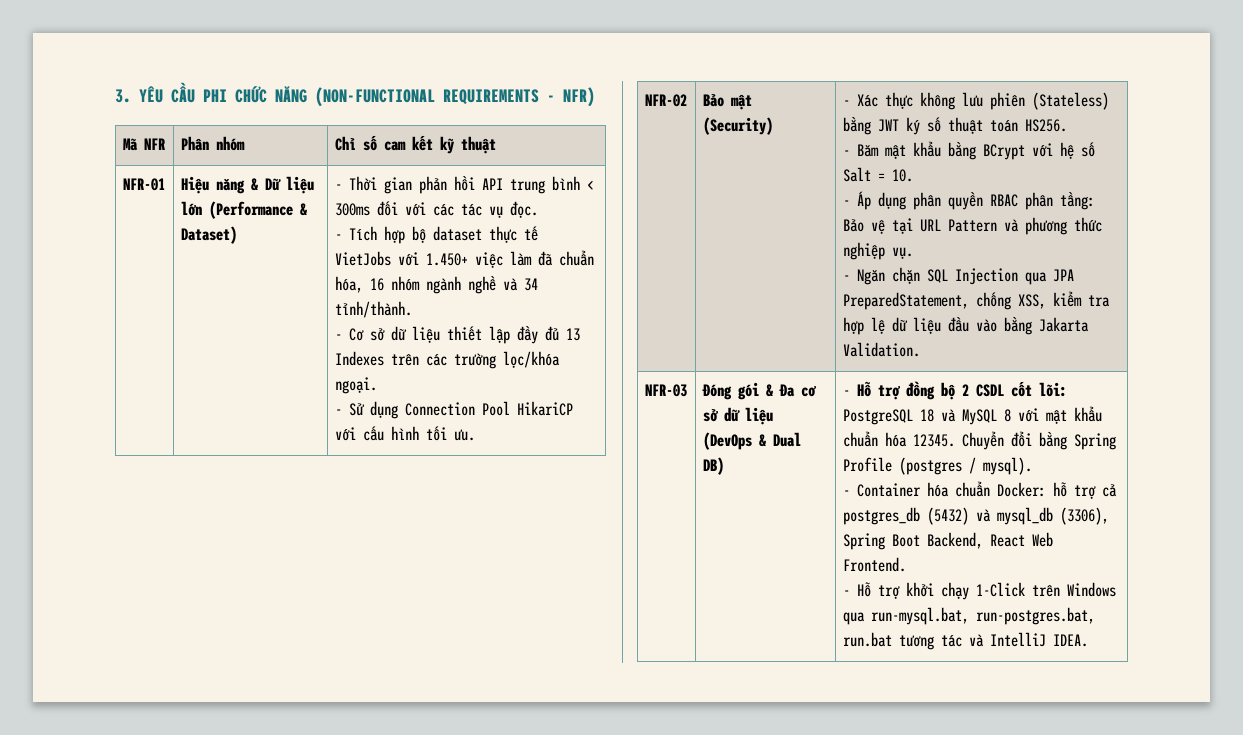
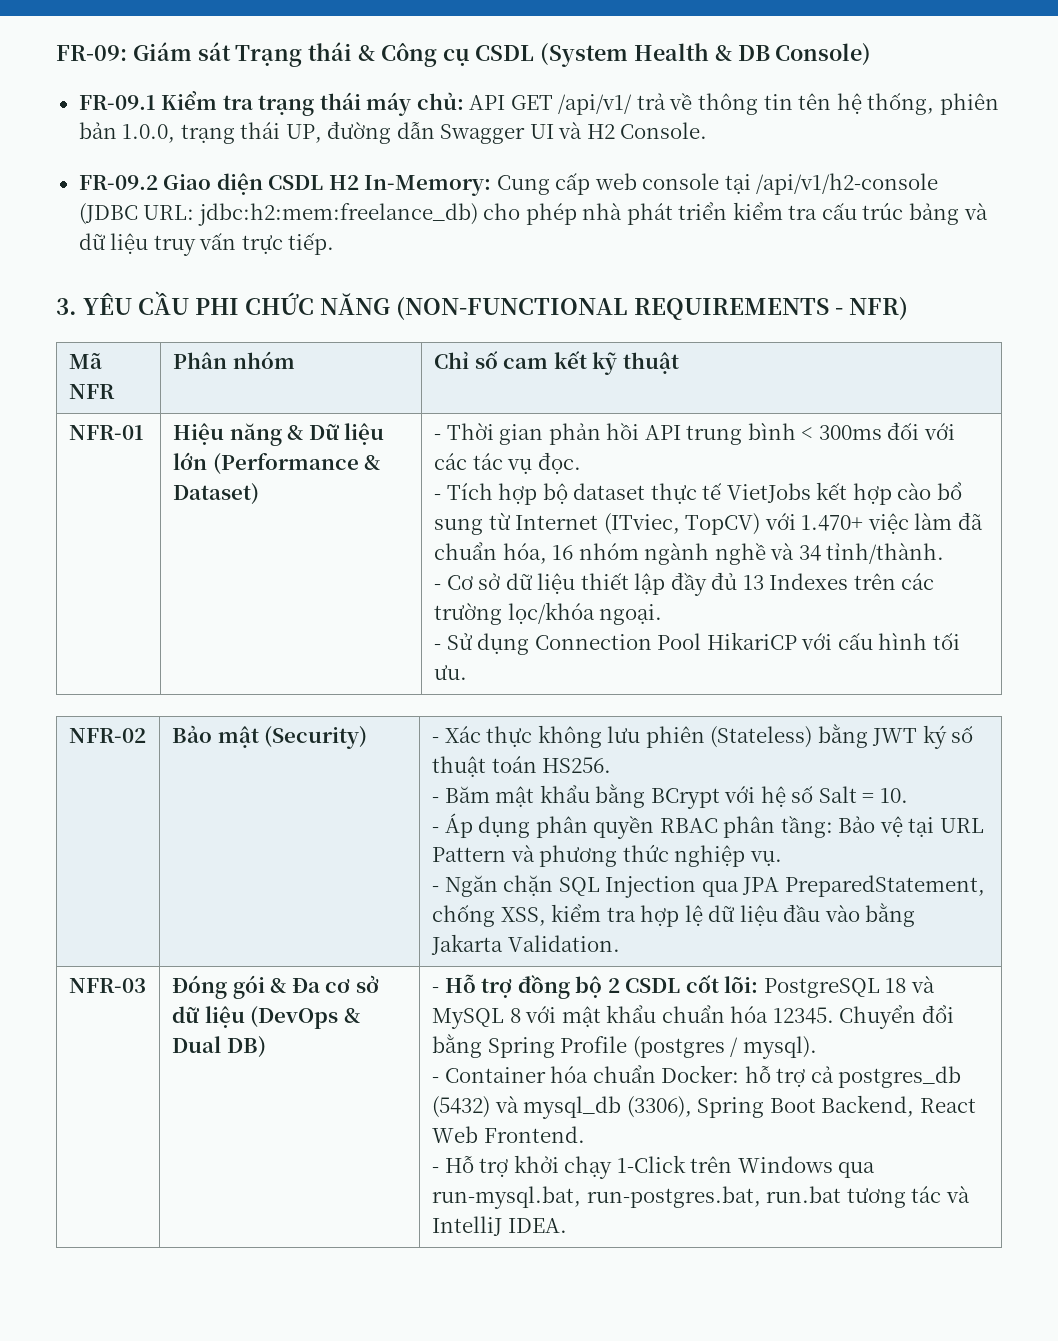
(115, 96) none -> [56,42,872,67] [78,90,999,116] [78,121,708,144] [78,173,939,196] [78,202,988,226] [78,233,335,256] FR-09: Giám sát Trạng thái & Công cụ CSDL (System Health & DB Console) // FR-09.1 Kiểm tra trạng thái máy chủ: API GET /api/v1/ trả về thông tin tên hệ thống, phiên bản 1.0.0, trạng thái UP, đường dẫn Swagger UI và H2 Console. // FR-09.2 Giao diện CSDL H2 In-Memory: Cung cấp web console tại /api/v1/h2-console (JDBC URL: jdbc:h2:mem:freelance_db) cho phép nhà phát triển kiểm tra cấu trúc bảng và dữ liệu truy vấn trực tiếp. //
[397,252,468,266] với 1.450+ -> [816,482,962,505] [433,512,864,535] kết hợp cào bổ sung từ Internet (ITviec, TopCV) với 1.470+

